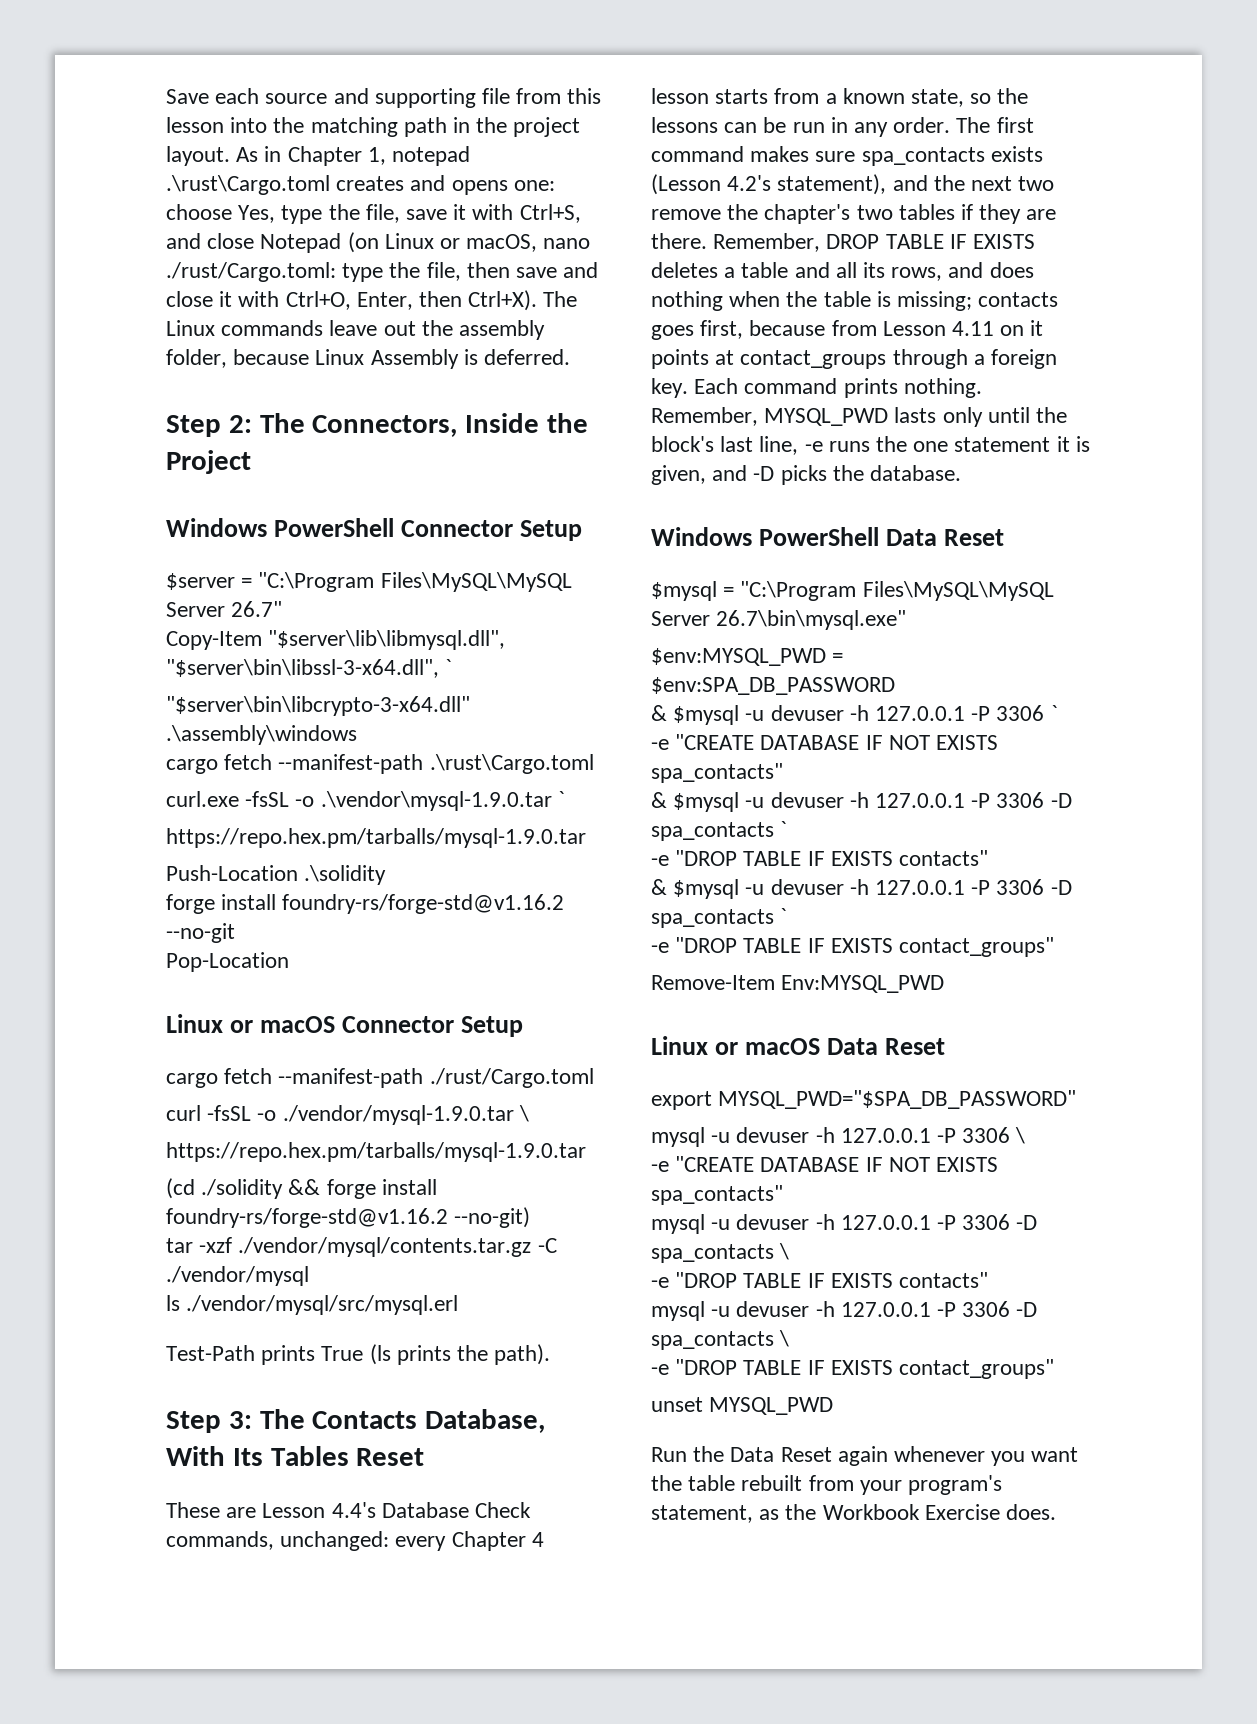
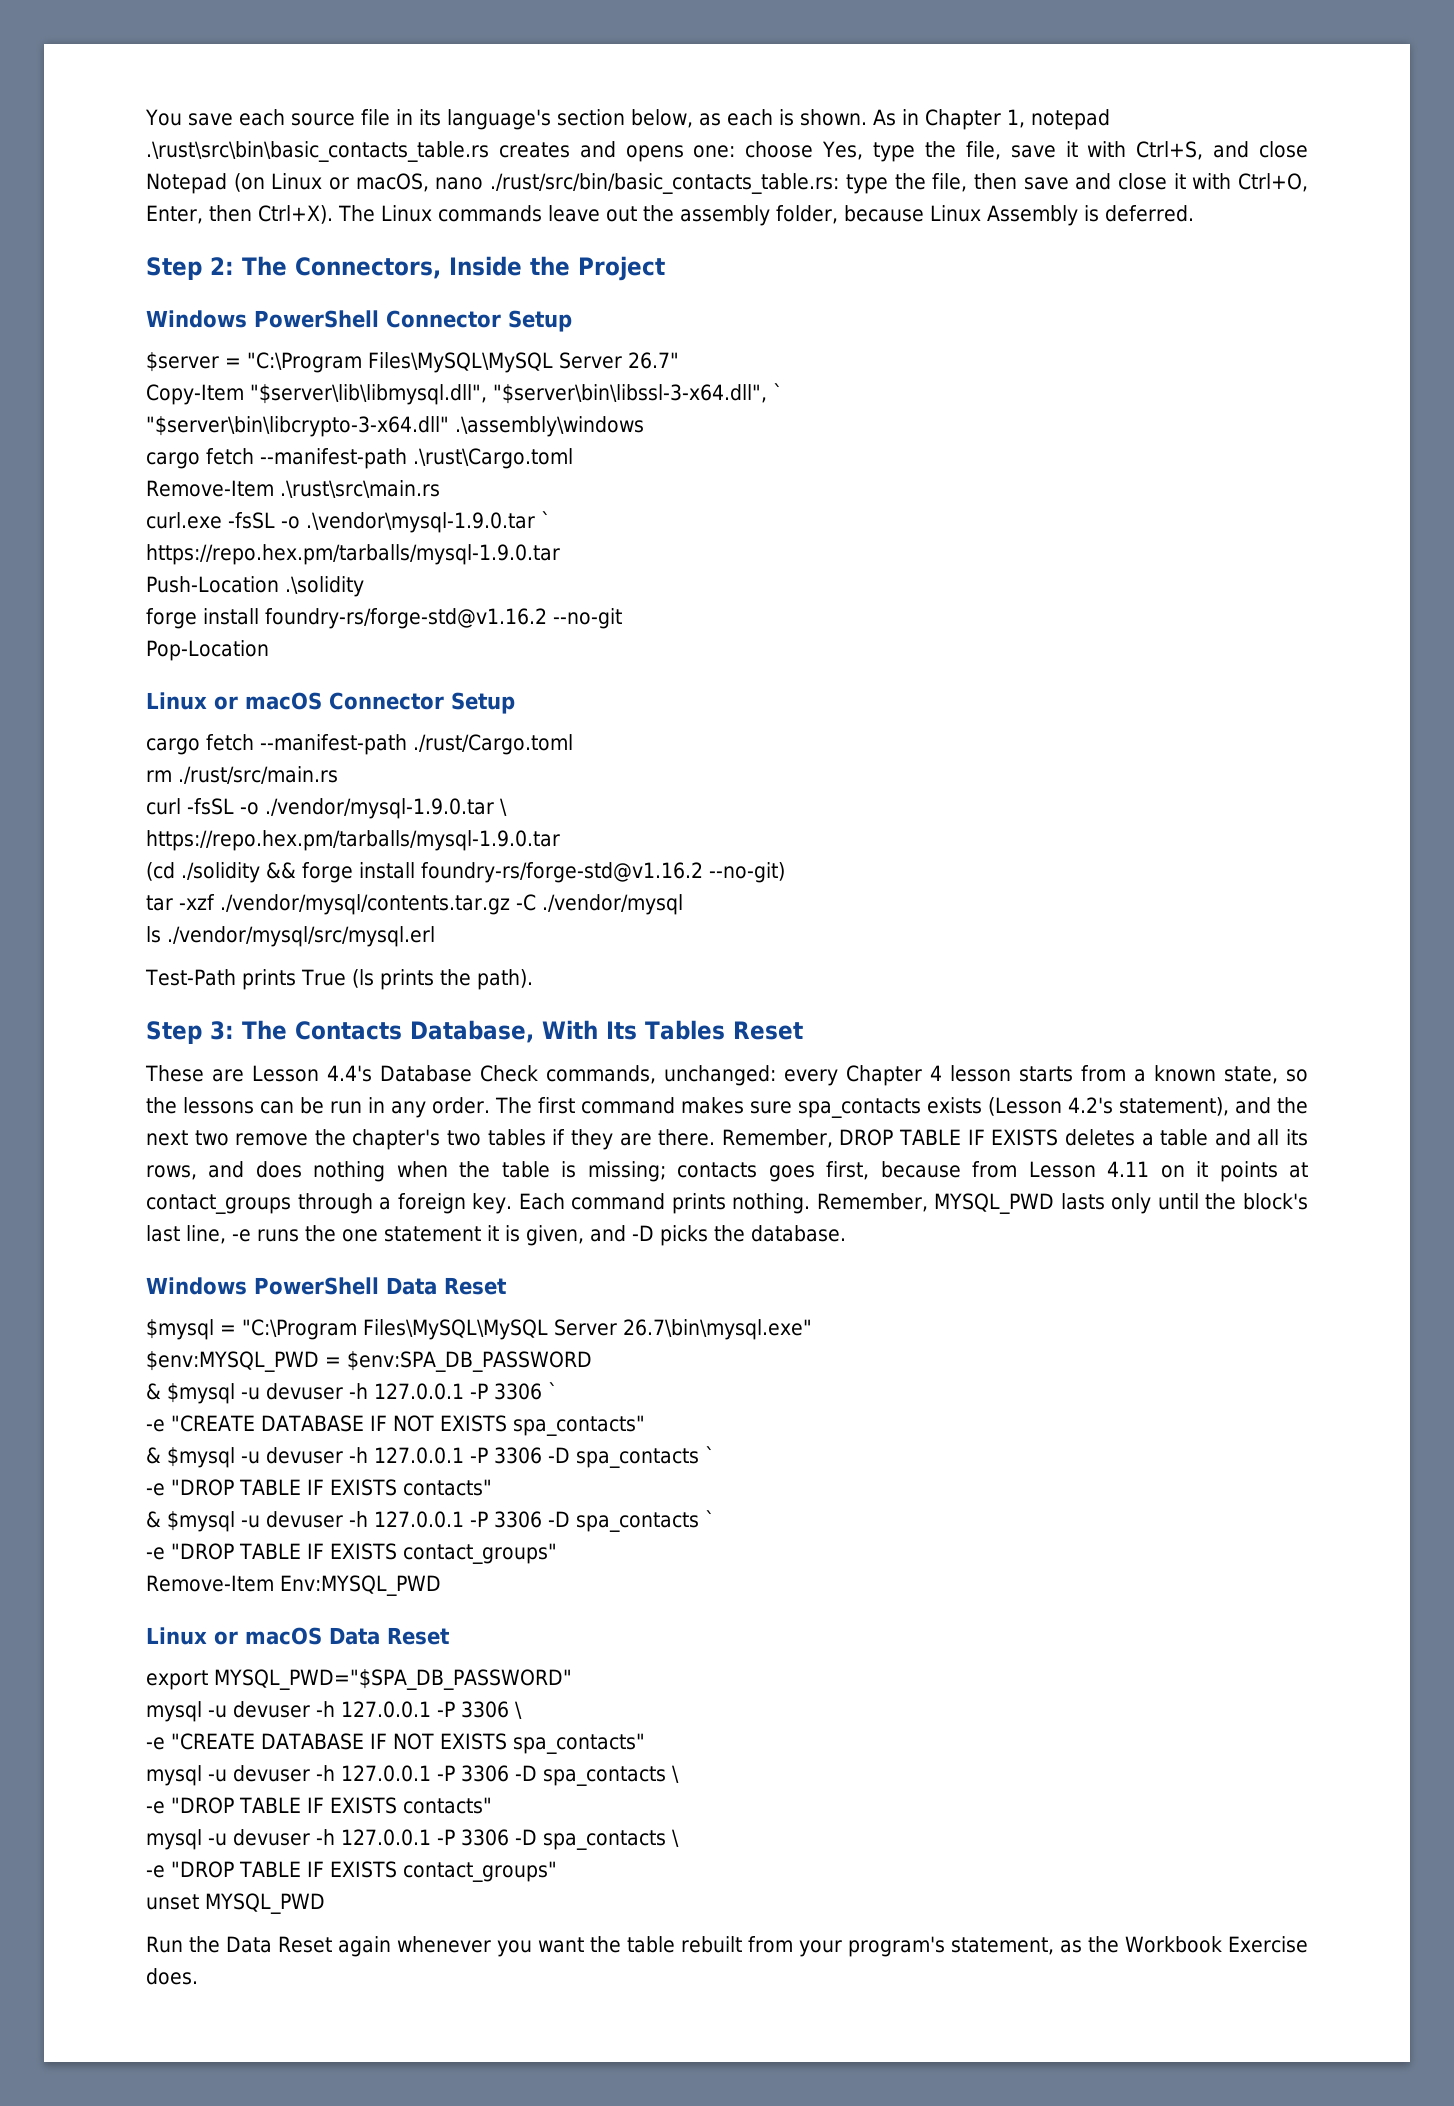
[166,88,602,108] [166,117,581,137] [166,146,230,166] Save each source and supporting file from this lesson into the matching path in the project layout. -> [145,109,867,130] You save each source file in its language's section below, as each is shown.
[166,175,330,195] .\rust\Cargo.toml -> [146,141,489,162] .\rust\src\bin\basic_contacts_table.rs
[166,262,336,282] ./rust/Cargo.toml: -> [490,173,840,194] ./rust/src/bin/basic_contacts_table.rs:
(594, 764) none -> [146,480,440,498] // Remove-Item .\rust\src\main.rs
(594, 1078) none -> [146,766,338,784] // rm ./rust/src/main.rs

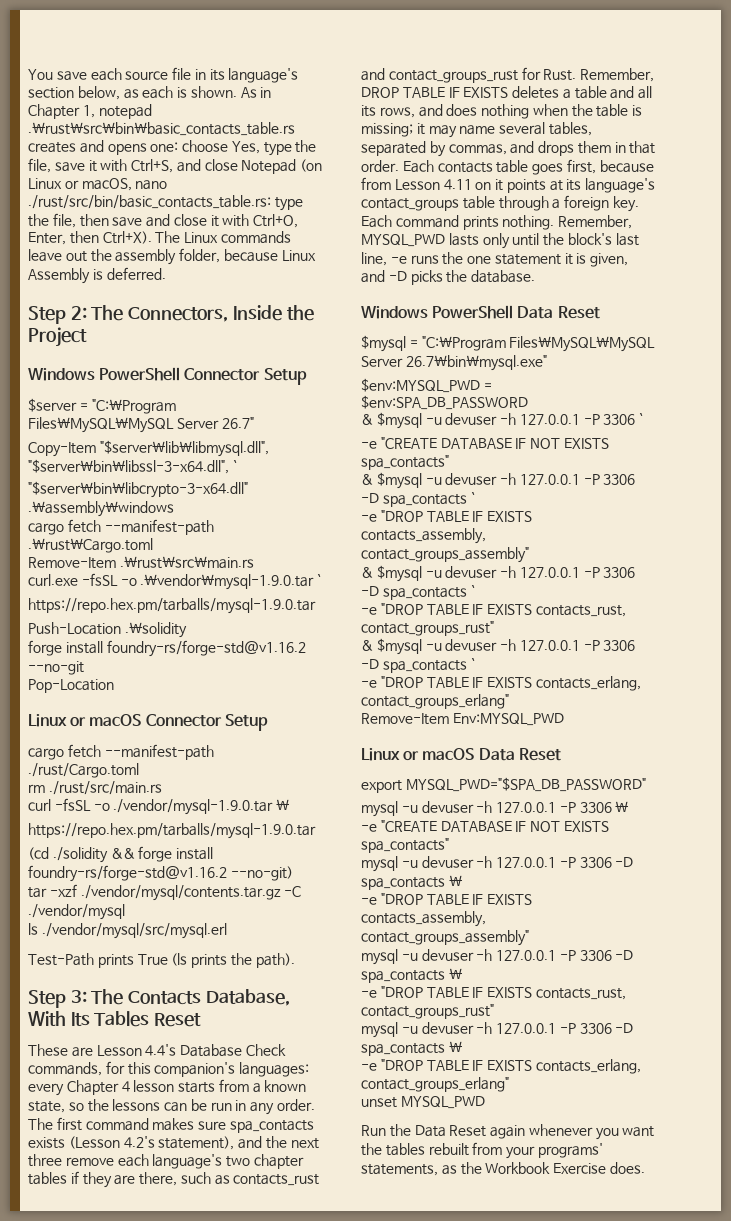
[664,1065,776,1086] unchanged: -> [105,1061,310,1077] for this companion's languages:
[194,1129,716,1150] two remove the chapter's two tables if they are there. -> [28,1154,304,1169] [28,1171,320,1188] [361,67,577,83] three remove each language's two chapter tables if they are there, such as contacts_rust and contact_groups_rust for Rust.
[677,1162,758,1178] contacts -> [416,122,592,138] [361,141,656,157] [361,160,529,173] it may name several tables, separated by commas, and drops them in that order. Each contacts table
[146,1194,291,1214] contact_groups -> [566,178,656,193] [361,196,495,211] its language's contact_groups table
[402,1479,492,1496] contacts" -> [361,528,486,544] [361,547,529,563] contacts_assembly, contact_groups_assembly"
[402,1543,557,1564] contact_groups" -> [535,605,626,617] [361,621,494,636] [361,638,636,655] [361,658,475,673] [361,676,641,691] [361,694,509,709] contacts_rust, contact_groups_rust" // & $mysql -u devuser -h 127.0.0.1 -P 3306 -D spa_contacts ` // -e "DROP TABLE IF EXISTS contacts_erlang, contact_groups_erlang"
[402,1797,492,1814] contacts" -> [361,911,486,927] [361,930,529,946] contacts_assembly, contact_groups_assembly"
[402,1861,557,1882] contact_groups" -> [535,988,626,1000] [361,1004,494,1019] [361,1022,634,1038] [361,1041,463,1056] [361,1059,641,1074] [361,1077,509,1092] contacts_rust, contact_groups_rust" // mysql -u devuser -h 127.0.0.1 -P 3306 -D spa_contacts \ // -e "DROP TABLE IF EXISTS contacts_erlang, contact_groups_erlang"
[627,1936,675,1953] table -> [385,1143,425,1156] tables
[848,1936,1055,1957] program's statement, -> [537,1143,603,1158] [361,1164,438,1176] programs' statements,

